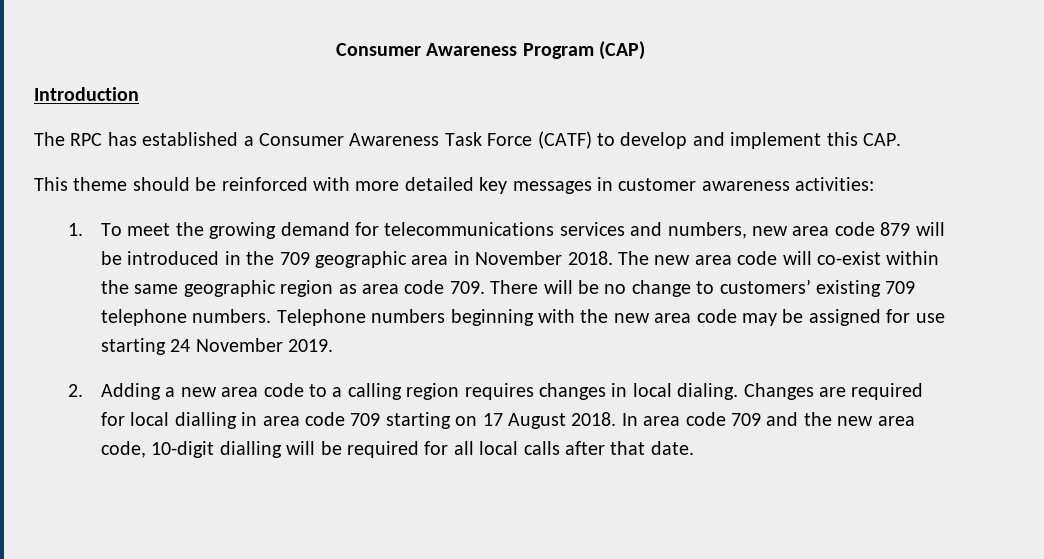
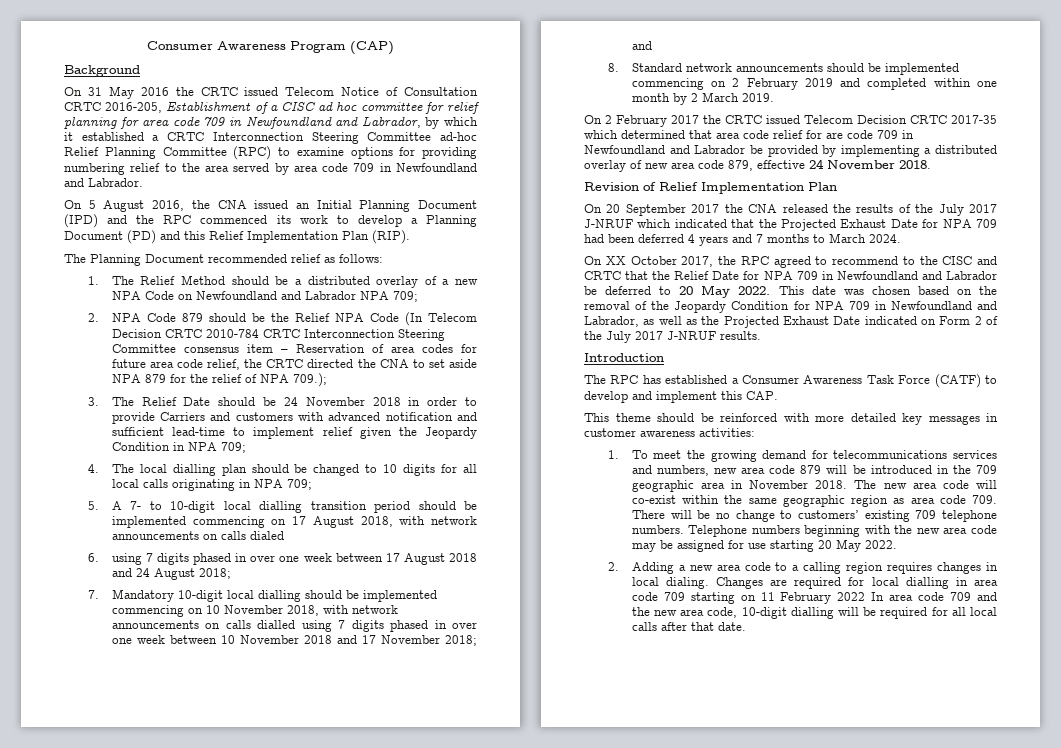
(646, 50) none -> [64,65,140,77] [64,86,478,99] [64,102,480,114] [64,116,479,129] [64,132,478,144] [64,146,477,160] [64,163,477,175] [64,178,143,187] [64,200,477,212] [64,214,478,228] [64,230,410,244] [64,254,383,266] [87,275,478,288] [111,291,418,302] [87,312,477,326] [111,329,445,341] [111,344,478,353] [111,359,478,370] [111,373,327,387] [87,397,478,406] [111,412,477,424] [111,427,478,439] [111,442,246,453] [87,464,477,476] [111,479,312,491] [87,501,478,513] [111,516,478,528] [111,531,284,540] [87,553,478,565] [111,568,231,580] [87,589,437,602] [111,605,398,617] [111,620,478,632] [111,635,477,646] [631,41,652,50] [607,63,959,75] [631,78,997,90] [631,92,774,105] [584,115,997,127] [584,130,914,139] [584,145,997,157] [584,159,931,172] [584,182,837,194] [584,204,997,216] [584,219,997,231] [584,233,901,246] [584,256,997,268] [584,271,997,280] [584,285,997,298] [584,301,998,313] [584,316,998,328] [584,331,761,343] // Background // On 31 May 2016 the CRTC issued Telecom Notice of Consultation CRTC 2016-205, Establishment of a CISC ad hoc committee for relief planning for area code 709 in Newfoundland and Labrador, by which it established a CRTC Interconnection Steering Committee ad-hoc Relief Planning Committee (RPC) to examine options for providing numbering relief to the area served by area code 709 in Newfoundland and Labrador. // On 5 August 2016, the CNA issued an Initial Planning Document (IPD) and the RPC commenced its work to develop a Planning Document (PD) and this Relief Implementation Plan (RIP). // The Planning Document recommended relief as follows: // 1. The Relief Method should be a distributed overlay of a new NPA Code on Newfoundland and Labrador NPA 709; // 2. NPA Code 879 should be the Relief NPA Code (In Telecom Decision CRTC 2010-784 CRTC Interconnection Steering Committee consensus item – Reservation of area codes for future area code relief, the CRTC directed the CNA to set aside NPA 879 for the relief of NPA 709.); // 3. The Relief Date should be 24 November 2018 in order to provide Carriers and customers with advanced notification and sufficient lead-time to implement relief given the Jeopardy Condition in NPA 709; // 4. The local dialling plan should be changed to 10 digits for all local calls originating in NPA 709; // 5. A 7- to 10-digit local dialling transition period should be implemented commencing on 17 August 2018, with network announcements on calls dialed // 6. using 7 digits phased in over one week between 17 August 2018 and 24 August 2018; // 7. Mandatory 10-digit local dialling should be implemented commencing on 10 November 2018, with network announcements on calls dialled using 7 digits phased in over one week between 10 November 2018 and 17 November 2018; and // 8. Standard network announcements should be implemented commencing on 2 February 2019 and completed within one month by 2 March 2019. // On 2 February 2017 the CRTC issued Telecom Decision CRTC 2017-35 which determined that area code relief for are code 709 in Newfoundland and Labrador be provided by implementing a distributed overlay of new area code 879, effective 24 November 2018. // Revision of Relief Implementation Plan // On 20 September 2017 the CNA released the results of the July 2017 J-NRUF which indicated that the Projected Exhaust Date for NPA 709 had been deferred 4 years and 7 months to March 2024. // On XX October 2017, the RPC agreed to recommend to the CISC and CRTC that the Relief Date for NPA 709 in Newfoundland and Labrador be deferred to 20 May 2022. This date was chosen based on the removal of the Jeopardy Condition for NPA 709 in Newfoundland and Labrador, as well as the Projected Exhaust Date indicated on Form 2 of the July 2017 J-NRUF results.
[170,338,334,352] 24 November 2019. -> [817,539,897,552] 20 May 2022.
[482,412,617,429] 17 August 2018. -> [760,592,866,604] 11 February 2022

